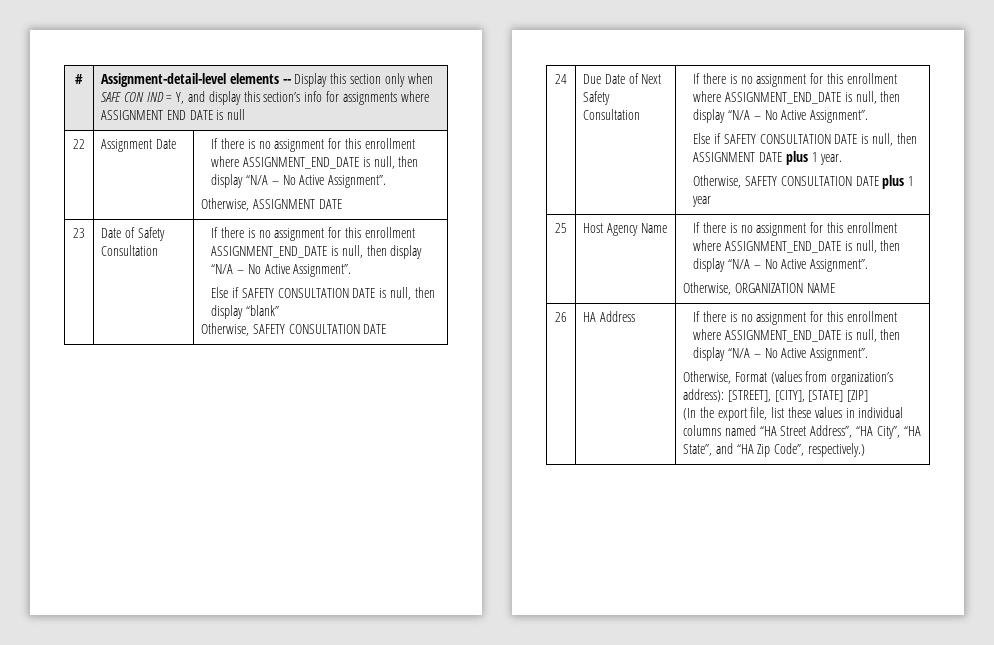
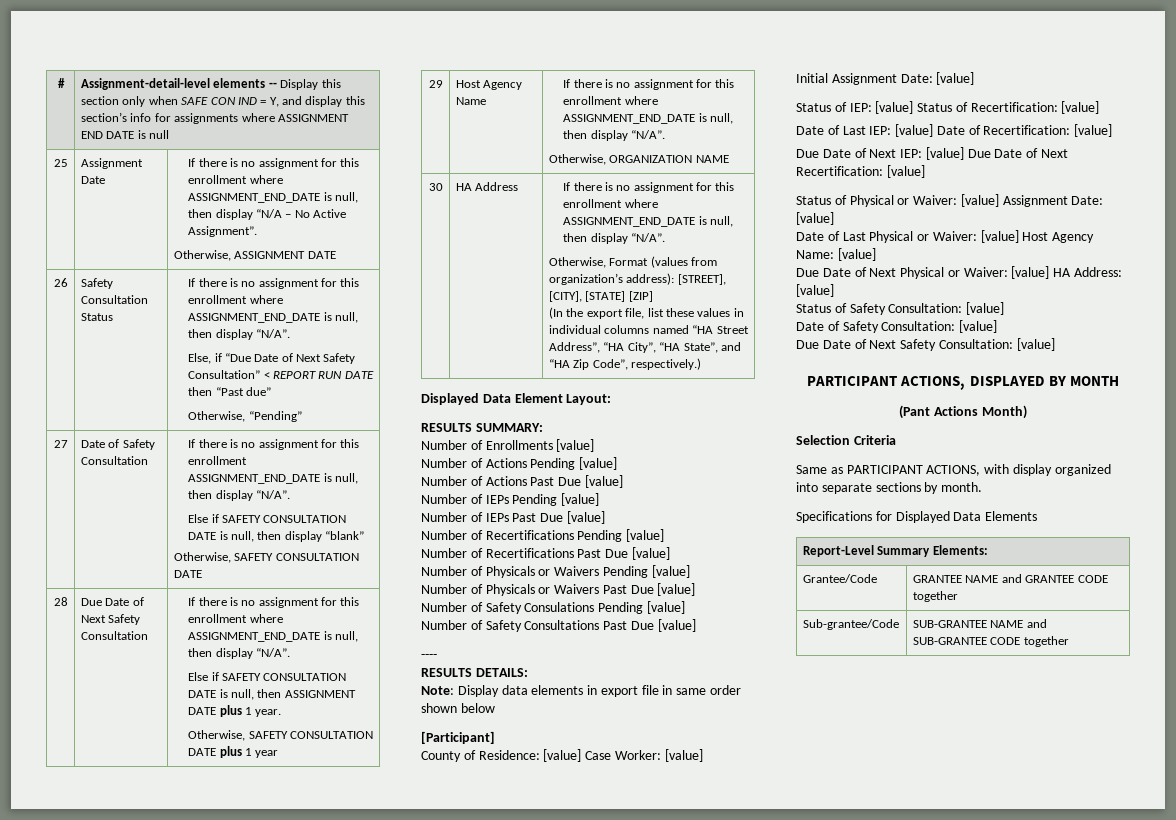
[73,139,85,149] 22 -> [53,159,68,167] 25
[73,228,85,238] 23 -> [53,278,68,287] [80,278,113,289] [80,295,148,304] [80,313,113,321] [188,278,360,289] [188,295,283,304] [188,312,358,323] [188,329,290,340] [188,353,356,364] [188,370,374,379] [188,387,271,396] [188,411,302,422] [53,440,68,448] 26 | Safety Consultation Status | If there is no assignment for this enrollment where ASSIGNMENT_END_DATE is null, then display “N/A”. // Else, if “Due Date of Next Safety Consultation” < REPORT RUN DATE then “Past due” // Otherwise, “Pending” // 27
[211,264,352,277] “N/A – No Active Assignment”. -> [255,490,290,499] “N/A”.
[555,74,567,84] 24 -> [53,597,68,606] 28
[728,110,869,123] “N/A – No Active Assignment”. -> [255,648,290,657] “N/A”.
[555,223,567,233] 25 -> [428,80,443,88] 29
[728,259,869,272] “N/A – No Active Assignment”. -> [630,130,665,139] “N/A”.
[555,312,567,322] 26 -> [428,183,443,191] 30
[728,348,869,361] “N/A – No Active Assignment”. -> [630,233,665,242] “N/A”.
(866, 450) none -> [421,393,612,405] [421,423,543,432] [421,439,595,452] [421,457,618,470] [421,475,623,488] [421,493,600,506] [421,511,605,524] [421,529,665,542] [421,547,670,560] [421,565,690,578] [421,583,696,596] [421,601,685,614] [421,619,696,632] [421,654,437,659] [421,668,528,677] [421,685,742,697] [421,703,495,713] [421,731,495,744] [421,749,703,762] [796,72,975,85] [796,101,1100,114] [796,124,1113,137] [796,147,1069,160] [796,165,925,178] [796,194,1104,207] [796,212,834,225] [796,230,1095,243] [796,248,876,261] [796,266,1123,279] [796,284,834,297] [796,302,1005,315] [796,320,998,333] [796,338,1055,351] [807,376,1119,390] [899,405,1027,419] [796,435,896,445] [796,464,1111,476] [796,482,983,494] [796,511,1038,523] [802,545,988,557] [802,574,877,583] [912,574,1108,583] [912,591,958,602] [802,619,899,630] [912,619,1047,628] [912,636,1069,647] // Displayed Data Element Layout: // RESULTS SUMMARY: // Number of Enrollments [value] // Number of Actions Pending [value] // Number of Actions Past Due [value] // Number of IEPs Pending [value] // Number of IEPs Past Due [value] // Number of Recertifications Pending [value] // Number of Recertifications Past Due [value] // Number of Physicals or Waivers Pending [value] // Number of Physicals or Waivers Past Due [value] // Number of Safety Consulations Pending [value] // Number of Safety Consultations Past Due [value] // ---- // RESULTS DETAILS: // Note: Display data elements in export file in same order shown below // [Participant] // County of Residence: [value] Case Worker: [value] // Initial Assignment Date: [value] // Status of IEP: [value] Status of Recertification: [value] // Date of Last IEP: [value] Date of Recertification: [value] // Due Date of Next IEP: [value] Due Date of Next Recertification: [value] // Status of Physical or Waiver: [value] Assignment Date: [value] // Date of Last Physical or Waiver: [value] Host Agency Name: [value] // Due Date of Next Physical or Waiver: [value] HA Address: [value] // Status of Safety Consultation: [value] // Date of Safety Consultation: [value] // Due Date of Next Safety Consultation: [value] // PARTICIPANT ACTIONS, DISPLAYED BY MONTH // (Pant Actions Month) // Selection Criteria // Same as PARTICIPANT ACTIONS, with display organized into separate sections by month. // Specifications for Displayed Data Elements // Report-Level Summary Elements: // Grantee/Code | GRANTEE NAME and GRANTEE CODE together // Sub-grantee/Code | SUB-GRANTEE NAME and SUB-GRANTEE CODE together

